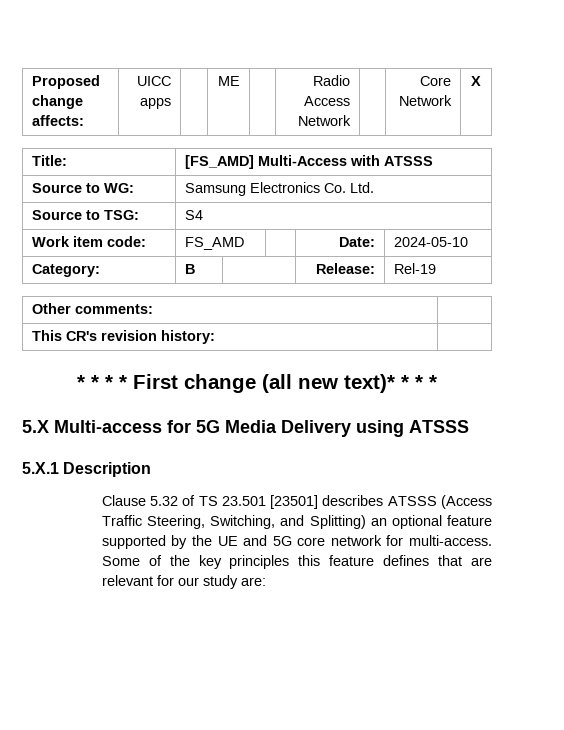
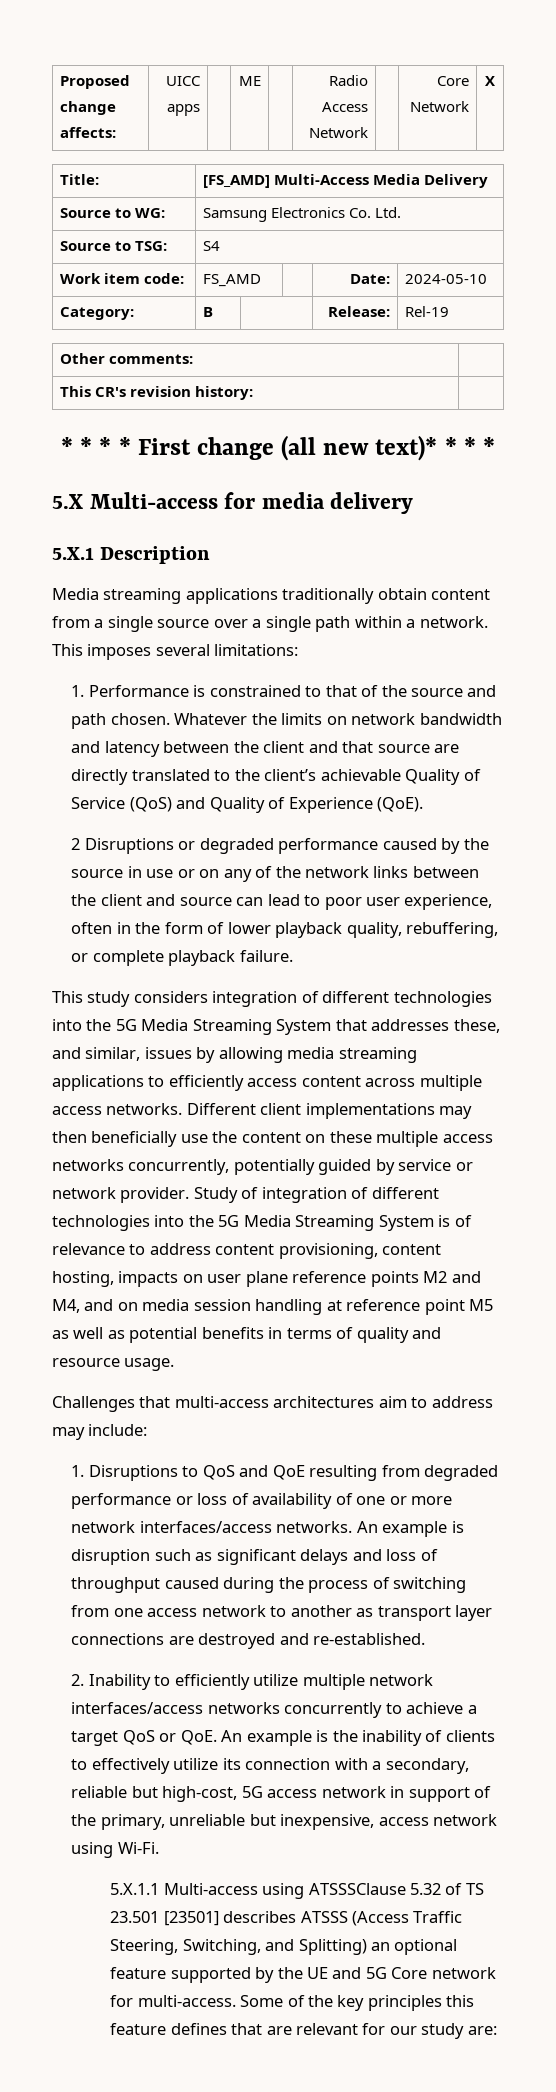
[349,155,433,166] with ATSSS -> [372,174,488,188] Media Delivery
[196,420,469,437] [22,462,152,477] [101,495,146,506] 5G Media Delivery using ATSSS // 5.X.1 Description // Clause -> [261,492,414,514] [52,546,211,564] [52,588,491,604] [52,616,488,632] [52,644,299,660] [71,685,497,697] [71,713,502,729] [71,741,460,757] [71,769,481,785] [71,797,424,813] [71,838,489,854] [71,866,479,882] [71,894,493,910] [71,922,499,938] [71,950,293,966] [52,991,492,1007] [52,1019,500,1035] [52,1047,417,1063] [52,1075,482,1091] [52,1103,473,1119] [52,1131,493,1147] [52,1159,473,1175] [52,1187,439,1203] [52,1215,472,1231] [52,1243,442,1259] [52,1271,481,1287] [52,1299,494,1315] [52,1327,442,1343] [52,1358,175,1371] [52,1396,493,1412] [52,1424,148,1440] [71,1465,499,1481] [71,1493,453,1509] [71,1521,464,1537] [71,1549,438,1565] [71,1577,467,1593] [71,1605,493,1621] [71,1633,426,1649] [71,1674,434,1690] [71,1702,477,1718] [71,1730,495,1746] [71,1758,469,1774] [71,1786,492,1802] [71,1814,498,1830] [71,1842,159,1858] [110,1883,406,1899] media delivery // 5.X.1 Description // Media streaming applications traditionally obtain content from a single source over a single path within a network. This imposes several limitations: // 1. Performance is constrained to that of the source and path chosen. Whatever the limits on network bandwidth and latency between the client and that source are directly translated to the client’s achievable Quality of Service (QoS) and Quality of Experience (QoE). // 2 Disruptions or degraded performance caused by the source in use or on any of the network links between the client and source can lead to poor user experience, often in the form of lower playback quality, rebuffering, or complete playback failure. // This study considers integration of different technologies into the 5G Media Streaming System that addresses these, and similar, issues by allowing media streaming applications to efficiently access content across multiple access networks. Different client implementations may then beneficially use the content on these multiple access networks concurrently, potentially guided by service or network provider. Study of integration of different technologies into the 5G Media Streaming System is of relevance to address content provisioning, content hosting, impacts on user plane reference points M2 and M4, and on media session handling at reference point M5 as well as potential benefits in terms of quality and resource usage. // Challenges that multi-access architectures aim to address may include: // 1. Disruptions to QoS and QoE resulting from degraded performance or loss of availability of one or more network interfaces/access networks. An example is disruption such as significant delays and loss of throughput caused during the process of switching from one access network to another as transport layer connections are destroyed and re-established. // 2. Inability to efficiently utilize multiple network interfaces/access networks concurrently to achieve a target QoS or QoE. An example is the inability of clients to effectively utilize its connection with a secondary, reliable but high-cost, 5G access network in support of the primary, unreliable but inexpensive, access network using Wi-Fi. // 5.X.1.1 Multi-access using ATSSSClause
[297,537,326,546] core -> [391,1967,428,1979] Core

